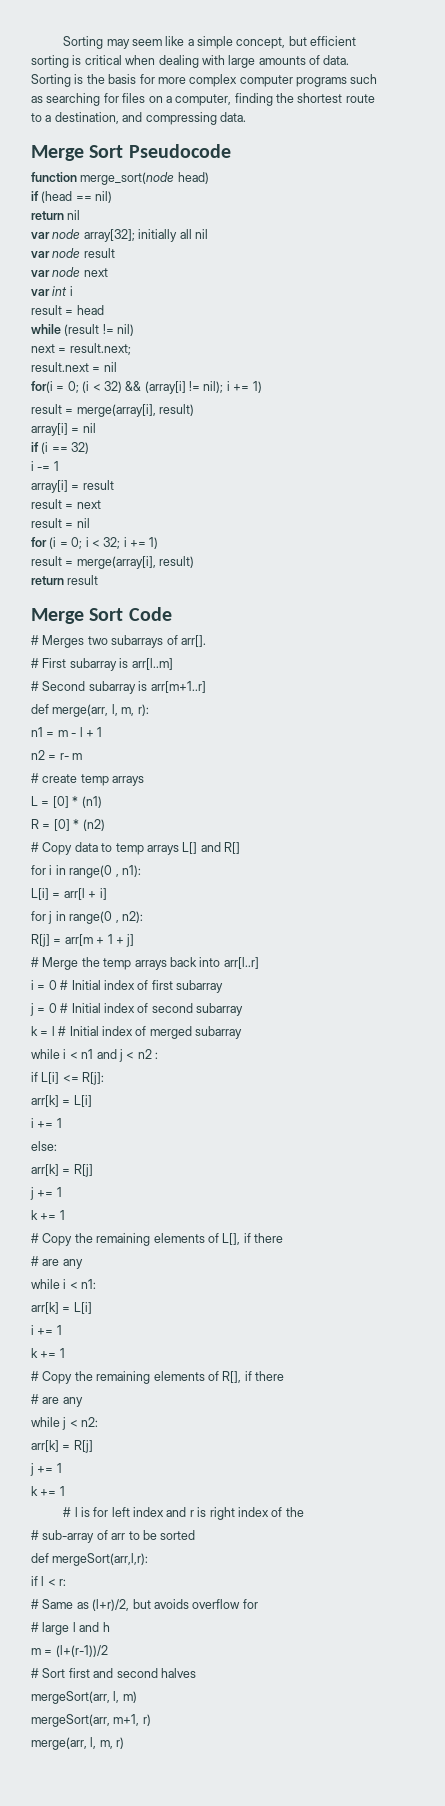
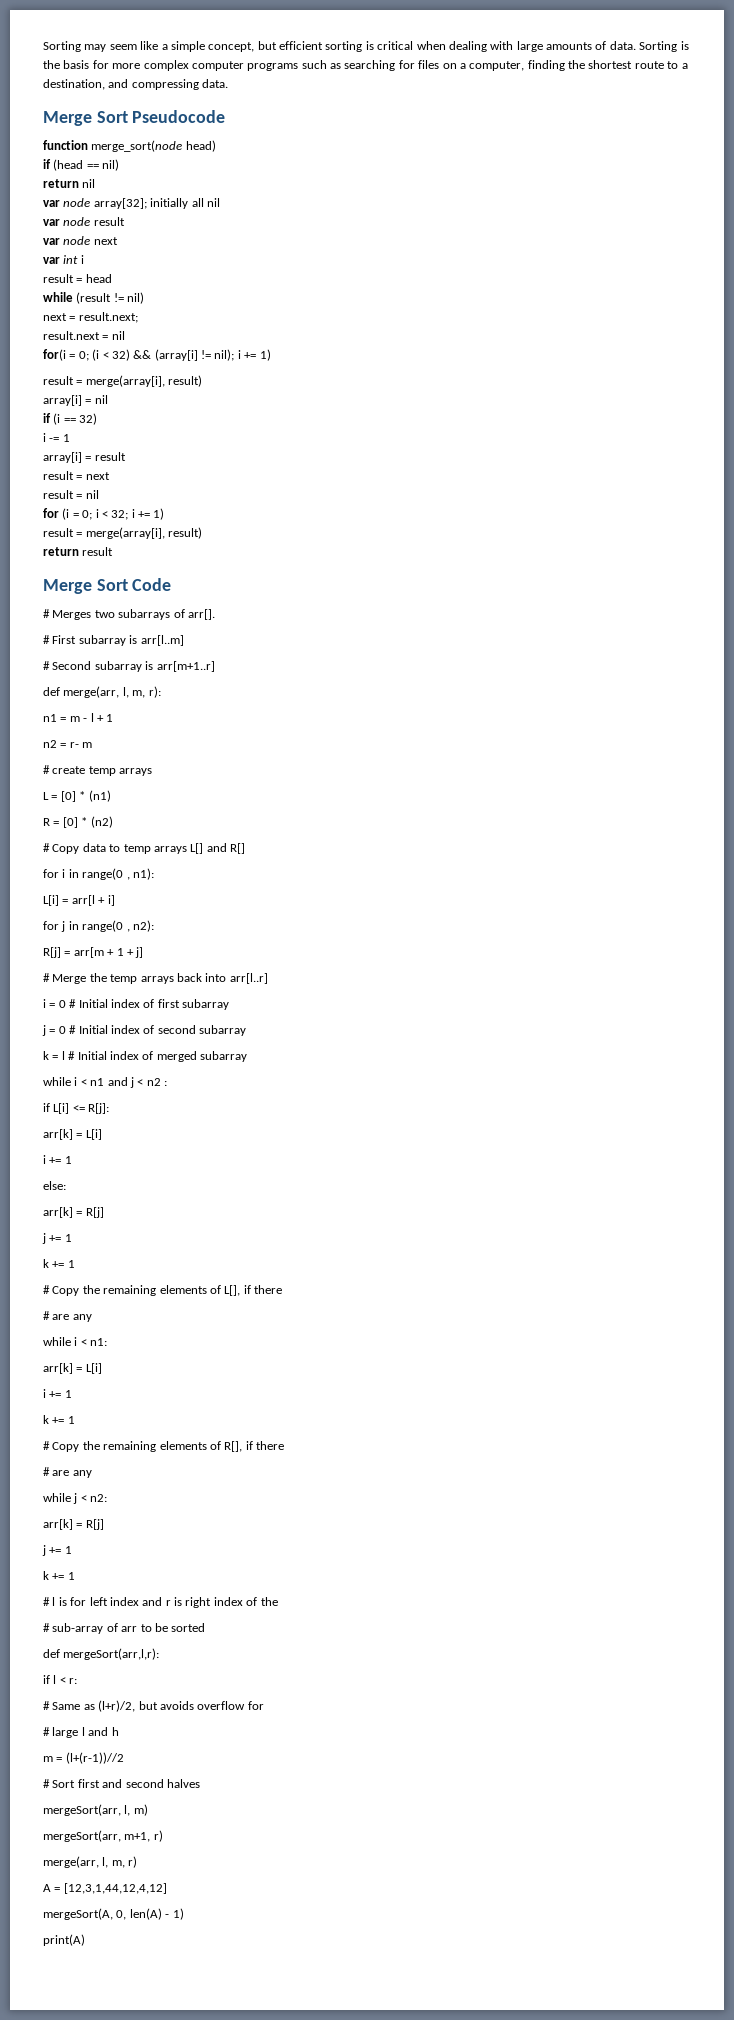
[55,1645,108,1657] (l+(r-1))/2 -> [65,1752,124,1764] (l+(r-1))//2
(125, 1743) none -> [43,1883,167,1894] [43,1908,184,1920] [43,1934,85,1946] // A = [12,3,1,44,12,4,12] // mergeSort(A, 0, len(A) - 1) // print(A)

